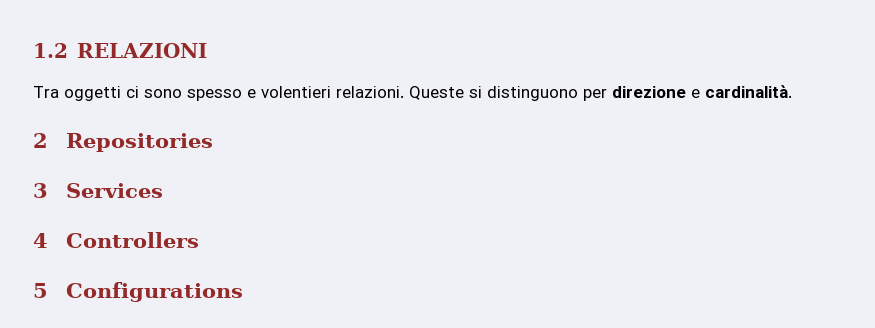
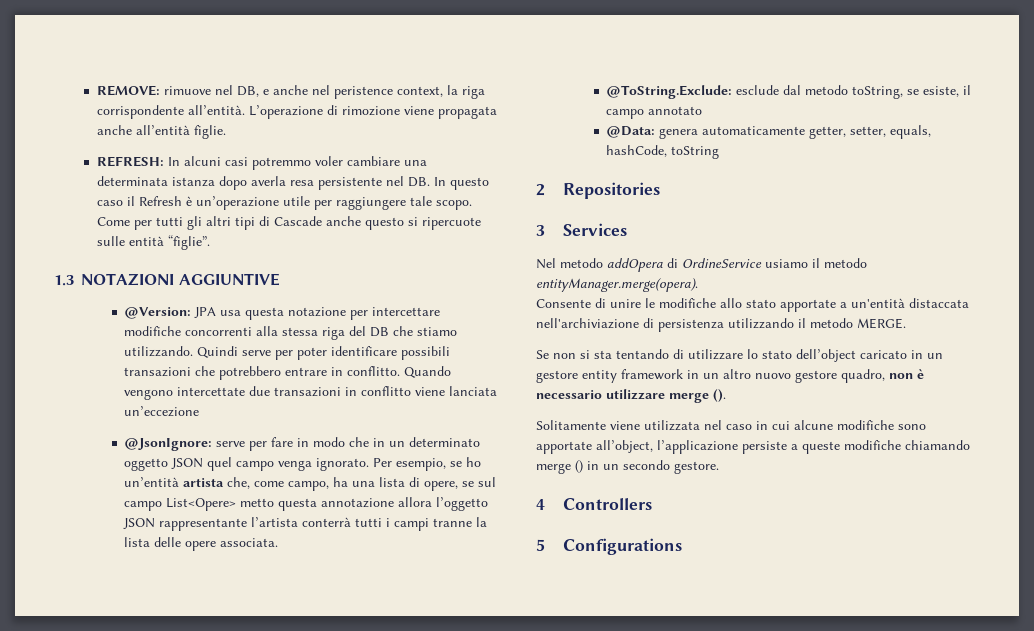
[33,43,207,58] [33,85,792,101] [33,133,213,152] [33,183,163,198] 1.2 RELAZIONI // Tra oggetti ci sono spesso e volentieri relazioni. Queste si distinguono per direzione e cardinalità. // 2 Repositories // 3 Services -> [96,85,485,99] [96,105,497,119] [96,125,226,139] [96,156,427,170] [96,176,489,190] [96,196,472,210] [96,216,481,230] [96,235,210,250] [54,273,280,286] [124,307,441,320] [124,326,458,340] [124,346,451,360] [124,366,452,380] [124,386,498,400] [124,406,200,417] [124,437,481,451] [124,457,482,471] [124,477,497,491] [124,497,489,511] [123,517,488,531] [124,537,279,551] [606,85,972,99] [606,106,703,119] [606,125,932,139] [606,145,720,159] [536,182,661,199] [536,223,628,236] [536,258,867,272] [536,278,698,292] [536,298,969,312] [536,318,906,332] [536,349,943,362] [536,369,924,383] [536,389,726,403] [536,420,926,431] [536,440,970,454] [536,460,719,474] REMOVE: rimuove nel DB, e anche nel peristence context, la riga corrispondente all’entità. L’operazione di rimozione viene propagata anche all’entità figlie. // REFRESH: In alcuni casi potremmo voler cambiare una determinata istanza dopo averla resa persistente nel DB. In questo caso il Refresh è un’operazione utile per raggiungere tale scopo. Come per tutti gli altri tipi di Cascade anche questo si ripercuote sulle entità “figlie”. // 1.3 NOTAZIONI AGGIUNTIVE // @Version: JPA usa questa notazione per intercettare modifiche concorrenti alla stessa riga del DB che stiamo utilizzando. Quindi serve per poter identificare possibili transazioni che potrebbero entrare in conflitto. Quando vengono intercettate due transazioni in conflitto viene lanciata un’eccezione // @JsonIgnore: serve per fare in modo che in un determinato oggetto JSON quel campo venga ignorato. Per esempio, se ho un’entità artista che, come campo, ha una lista di opere, se sul campo List<Opere> metto questa annotazione allora l’oggetto JSON rappresentante l’artista conterrà tutti i campi tranne la lista delle opere associata. // @ToString.Exclude: esclude dal metodo toString, se esiste, il campo annotato // @Data: genera automaticamente getter, setter, equals, hashCode, toString // 2 Repositories // 3 Services // Nel metodo addOpera di OrdineService usiamo il metodo entityManager.merge(opera). // Consente di unire le modifiche allo stato apportate a un'entità distaccata nell'archiviazione di persistenza utilizzando il metodo MERGE. // Se non si sta tentando di utilizzare lo stato dell’object caricato in un gestore entity framework in un altro nuovo gestore quadro, non è necessario utilizzare merge (). // Solitamente viene utilizzata nel caso in cui alcune modifiche sono apportate all’object, l’applicazione persiste a queste modifiche chiamando merge () in un secondo gestore.

